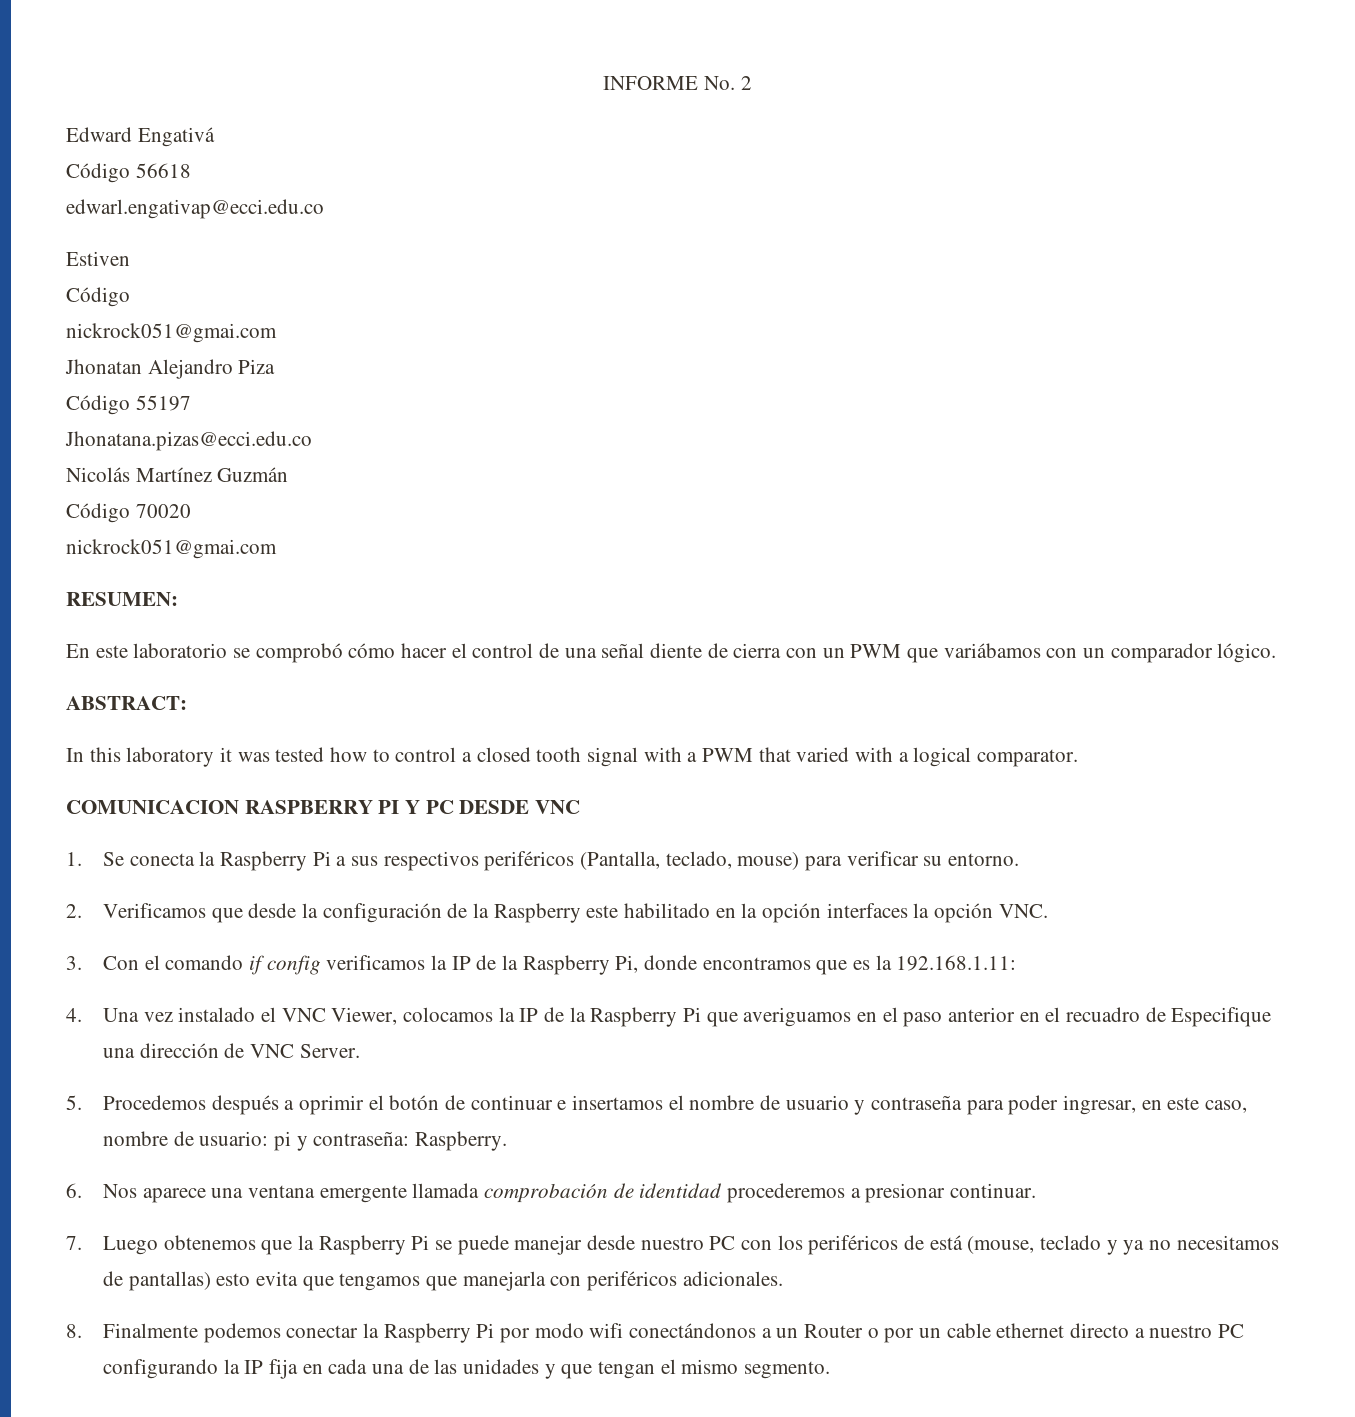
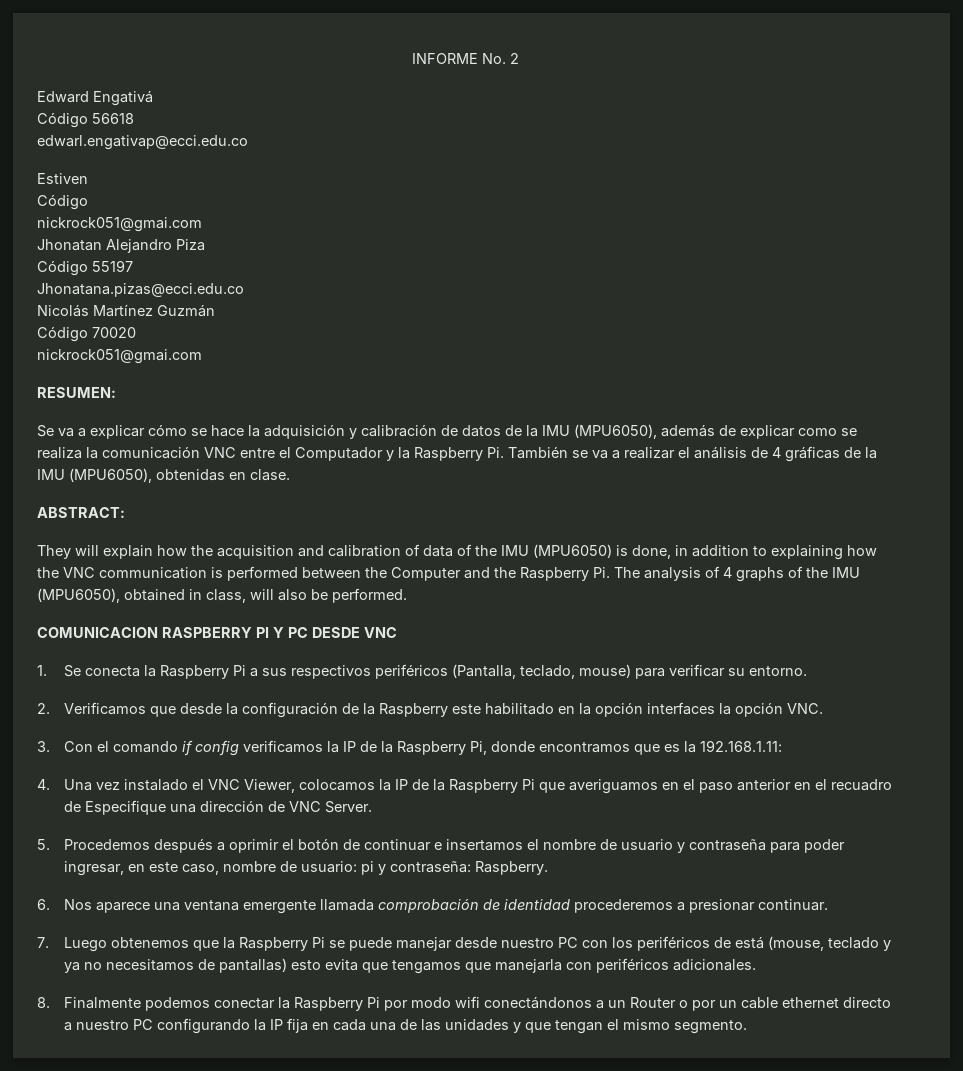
[66,643,1277,663] [66,696,187,710] [66,747,1079,767] En este laboratorio se comprobó cómo hacer el control de una señal diente de cierra con un PWM que variábamos con un comparador lógico. // ABSTRACT: // In this laboratory it was tested how to control a closed tooth signal with a PWM that varied with a logical comparator. -> [37,424,857,439] [37,446,877,462] [37,468,290,483] [37,507,125,518] [37,544,877,560] [37,566,860,582] [37,588,407,603] Se va a explicar cómo se hace la adquisición y calibración de datos de la IMU (MPU6050), además de explicar como se realiza la comunicación VNC entre el Computador y la Raspberry Pi. También se va a realizar el análisis de 4 gráficas de la IMU (MPU6050), obtenidas en clase. // ABSTRACT: // They will explain how the acquisition and calibration of data of the IMU (MPU6050) is done, in addition to explaining how the VNC communication is performed between the Computer and the Raspberry Pi. The analysis of 4 graphs of the IMU (MPU6050), obtained in class, will also be performed.

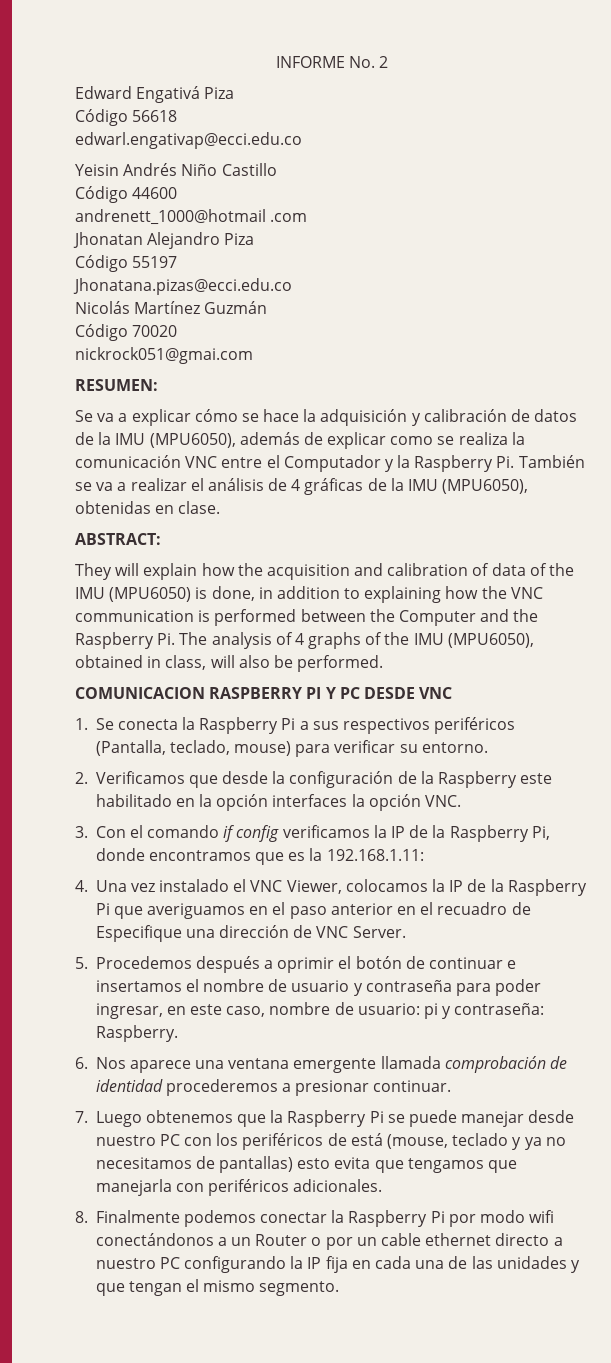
(153, 98) none -> [204,87,235,99] Piza
[37,173,88,184] [37,194,88,210] [37,217,202,232] Estiven // Código // nickrock051@gmai.com -> [75,163,277,176] [75,186,178,203] [75,209,308,225] Yeisin Andrés Niño Castillo // Código 44600 // andrenett_1000@hotmail .com

